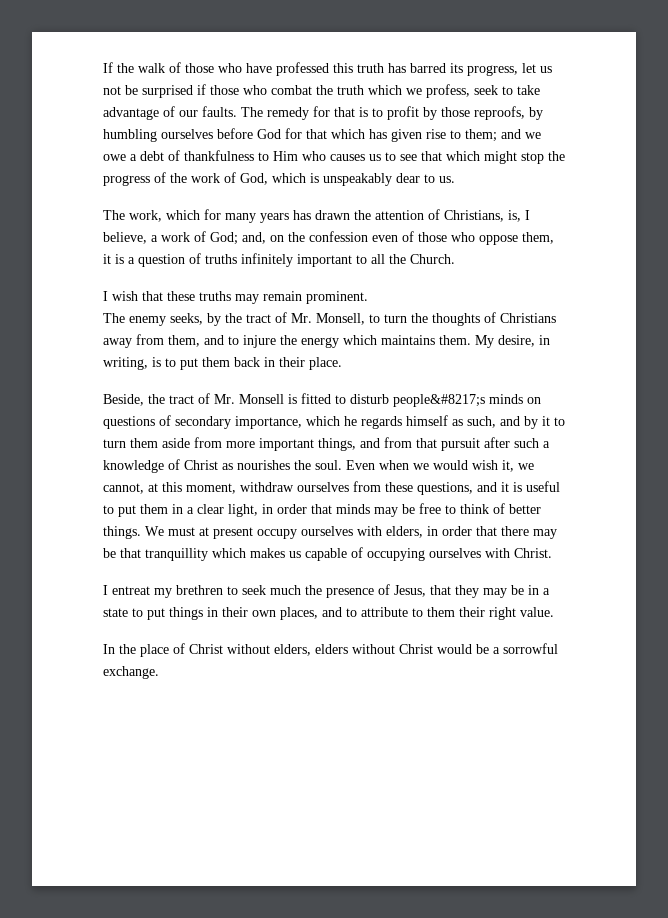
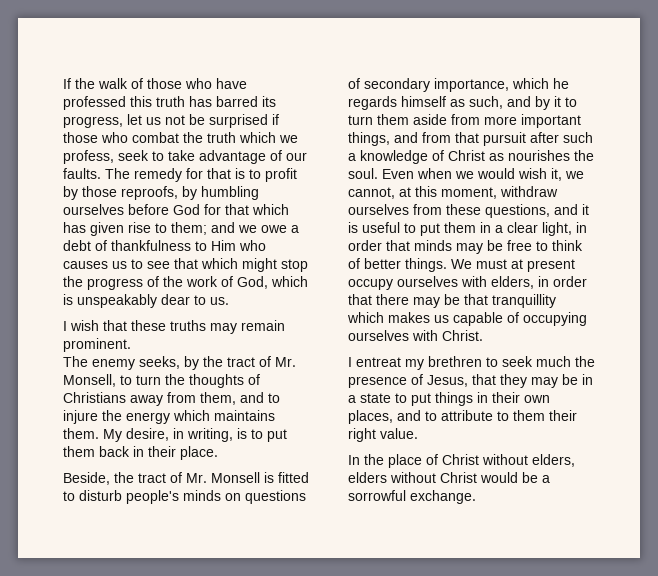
[103,209,530,223] [103,231,554,245] [103,253,455,267] // The work, which for many years has drawn the attention of Christians, is, I believe, a work of God; and, on the confession even of those who oppose them, it is a question of truths infinitely important to all the Church. -> (229, 301) none
[393,394,485,407] people&#8217;s -> [126,490,179,504] people's

